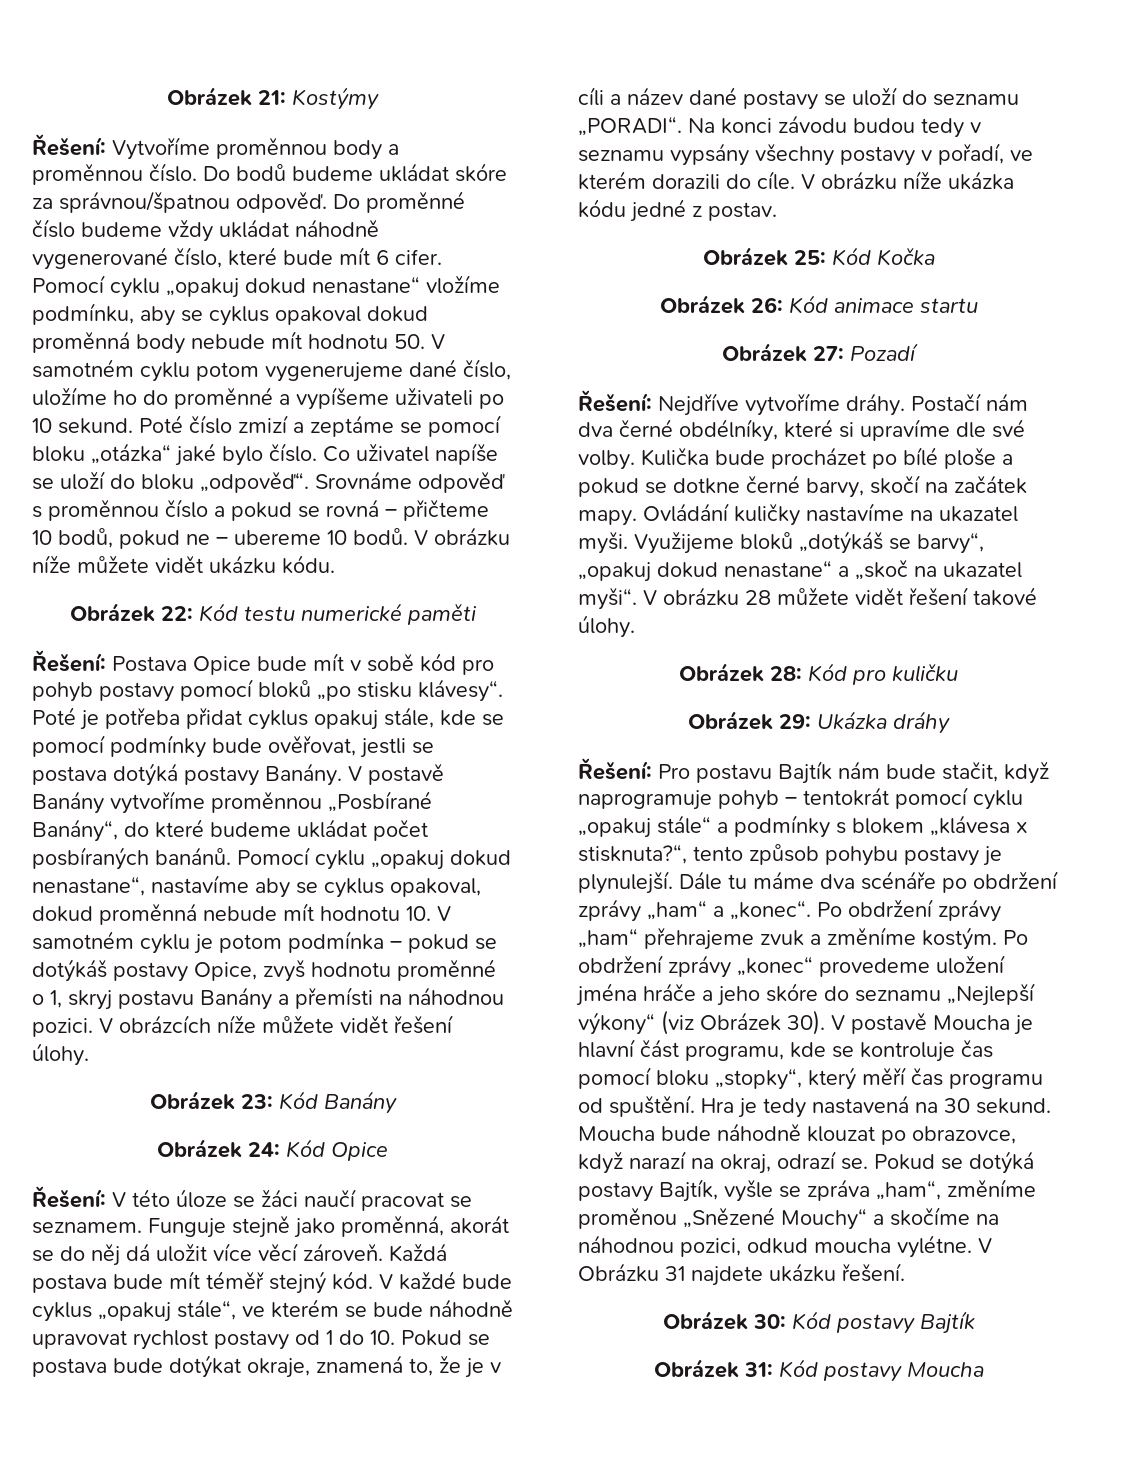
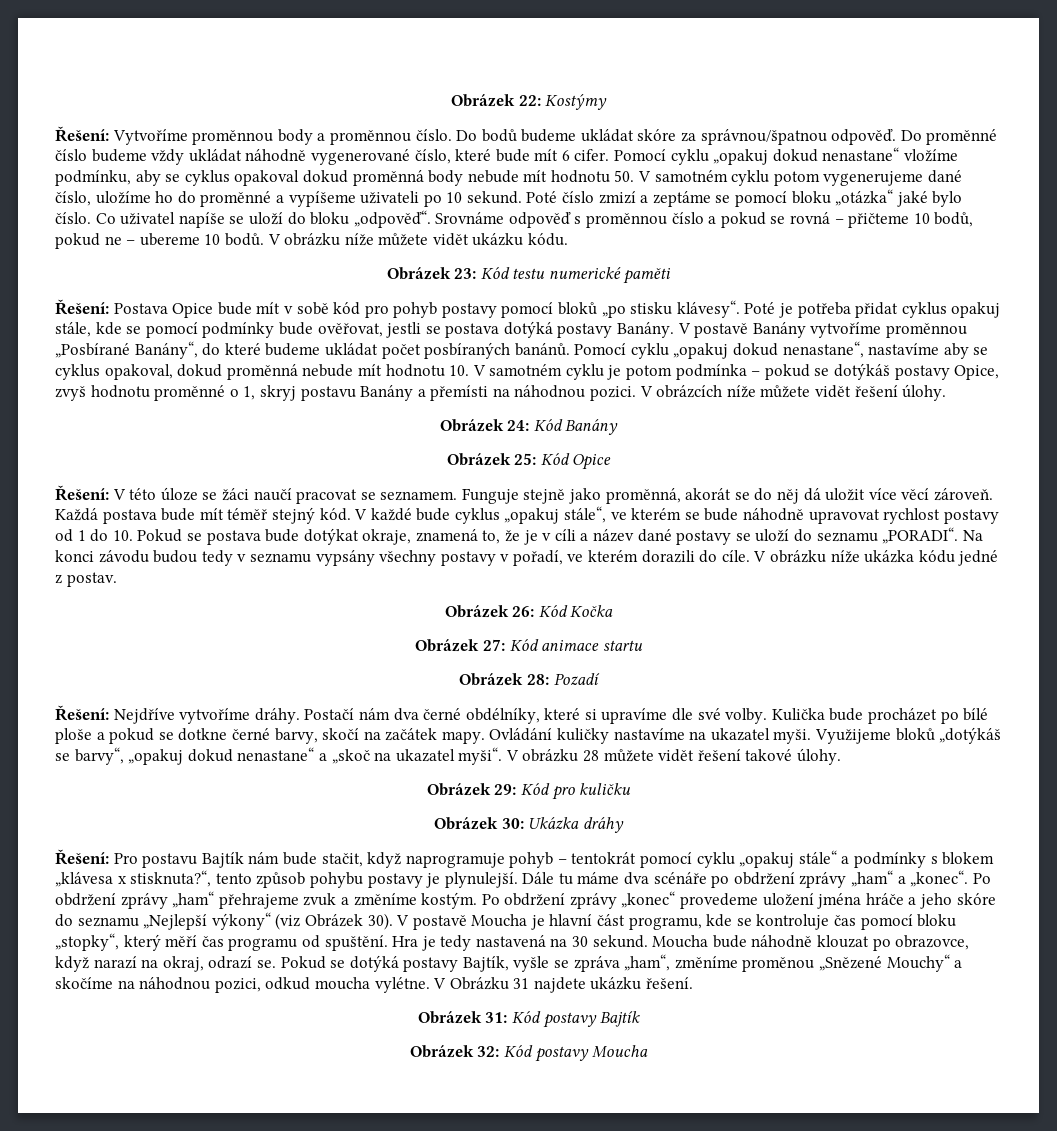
[167,87,286,106] Obrázek 21: -> [450,94,541,107] Obrázek 22:
[160,606,193,621] 22: -> [454,268,477,279] 23:
[240,1094,273,1109] 23: -> [507,420,530,431] 24:
[248,1142,280,1157] 24: -> [514,453,537,465] 25:
[793,250,826,265] 25: -> [512,606,535,617] 26:
[750,297,783,313] 26: -> [482,639,505,651] 27:
[813,346,844,361] 27: -> [527,674,549,685] 28:
[770,666,802,681] 28: -> [494,784,517,795] 29:
[779,714,811,729] 29: -> [501,818,524,829] 30:
[752,1314,786,1329] 30: -> [485,1012,508,1023] 31:
[743,1362,773,1377] 31: -> [477,1046,500,1057] 32:

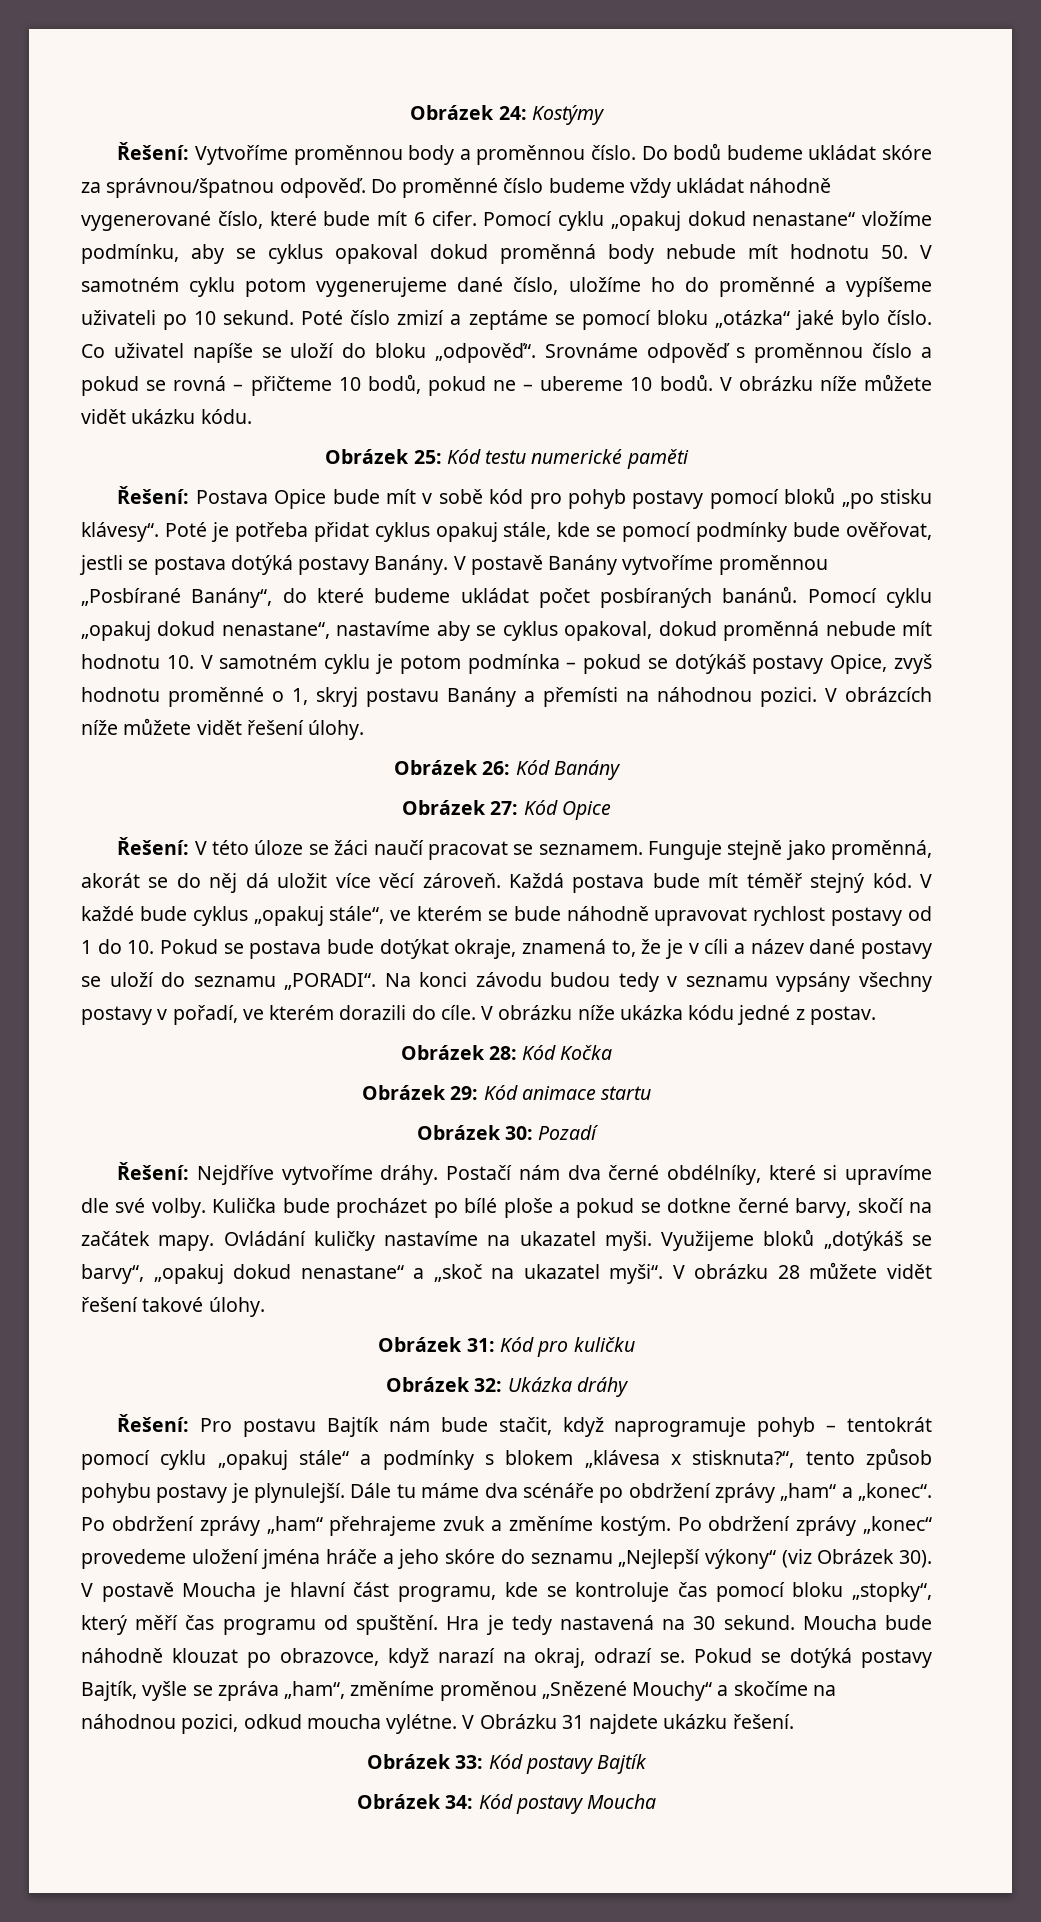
[450,94,541,107] Obrázek 22: -> [410,105,527,120] Obrázek 24:
[454,268,477,279] 23: -> [413,450,442,464] 25:
[507,420,530,431] 24: -> [482,761,511,775] 26:
[514,453,537,465] 25: -> [490,801,519,815] 27:
[512,606,535,617] 26: -> [488,1046,517,1060] 28:
[482,639,505,651] 27: -> [450,1086,479,1100] 29:
[527,674,549,685] 28: -> [505,1126,533,1140] 30:
[494,784,517,795] 29: -> [466,1338,495,1352] 31:
[501,818,524,829] 30: -> [474,1378,503,1392] 32:
[485,1012,508,1023] 31: -> [455,1755,484,1769] 33:
[477,1046,500,1057] 32: -> [445,1795,474,1809] 34:

